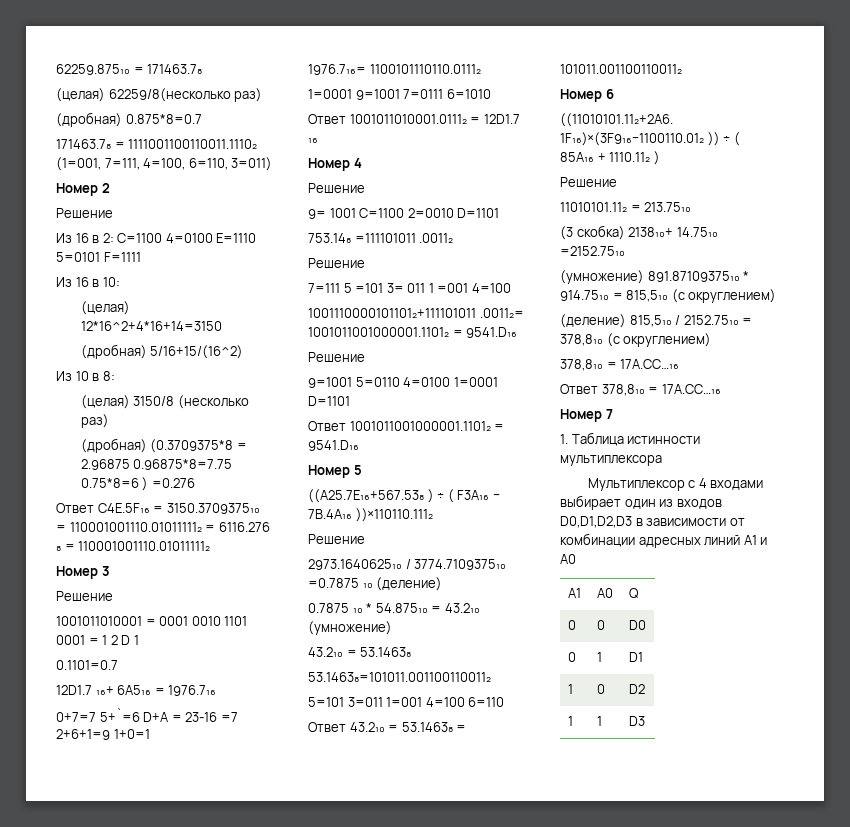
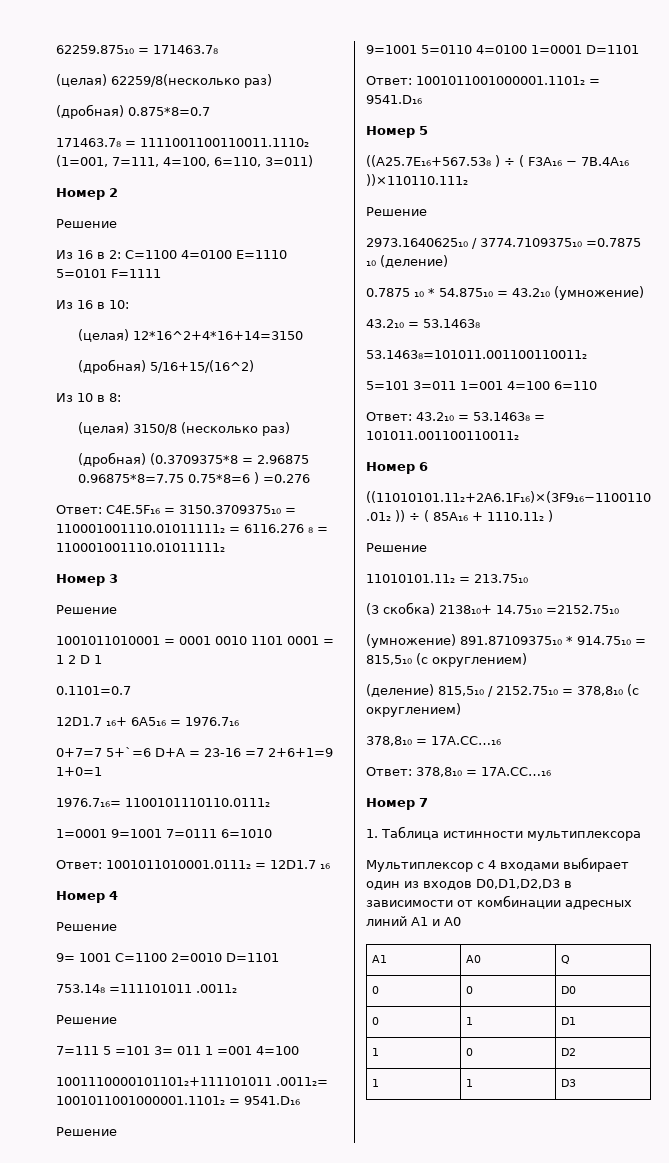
[56,503,94,513] Ответ -> [56,505,102,514] Ответ:
[308,114,346,124] Ответ -> [56,860,102,869] Ответ:
[308,421,346,431] Ответ -> [366,76,412,85] Ответ:
[308,722,346,732] Ответ -> [366,412,412,421] Ответ:
[560,384,598,394] Ответ -> [366,767,412,776] Ответ:

